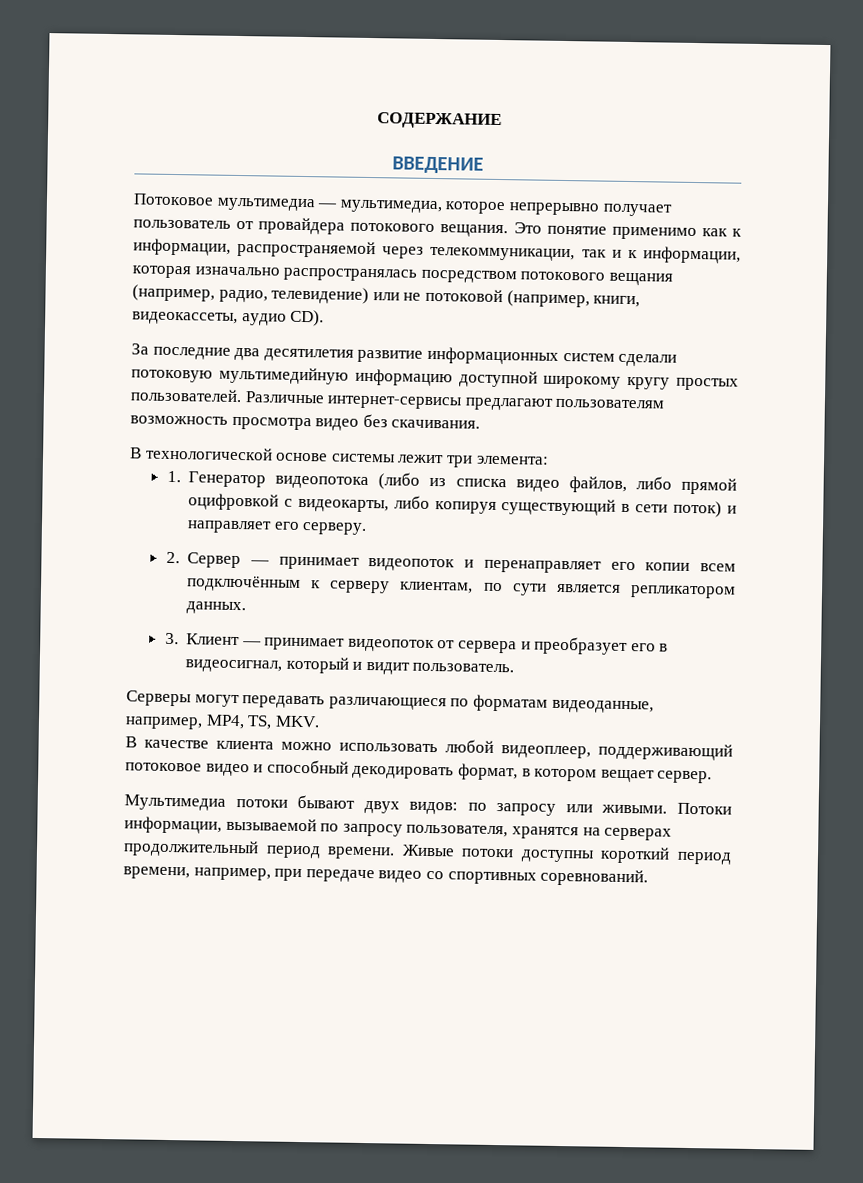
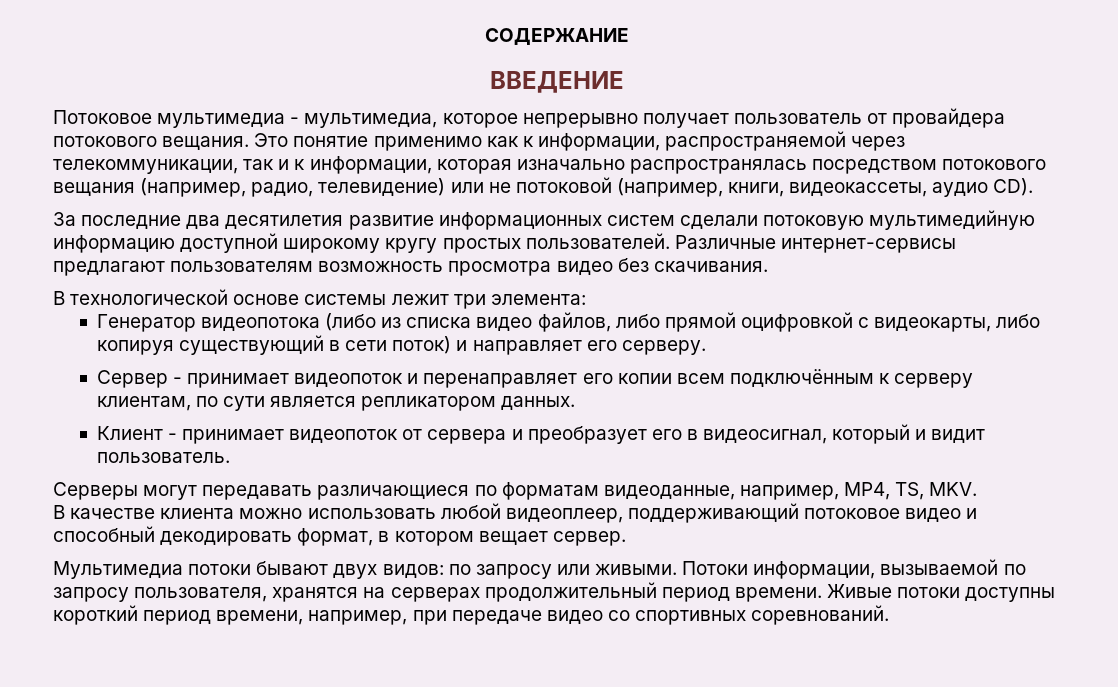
[317,203,338,208] — -> [290,117,300,124] -
[166,470,181,483] 1. -> (586, 299) none
[165,551,270,569] 2. Сервер — -> [96,370,182,388] Сервер -
[164,632,262,646] 3. Клиент — -> [96,426,177,440] Клиент -

